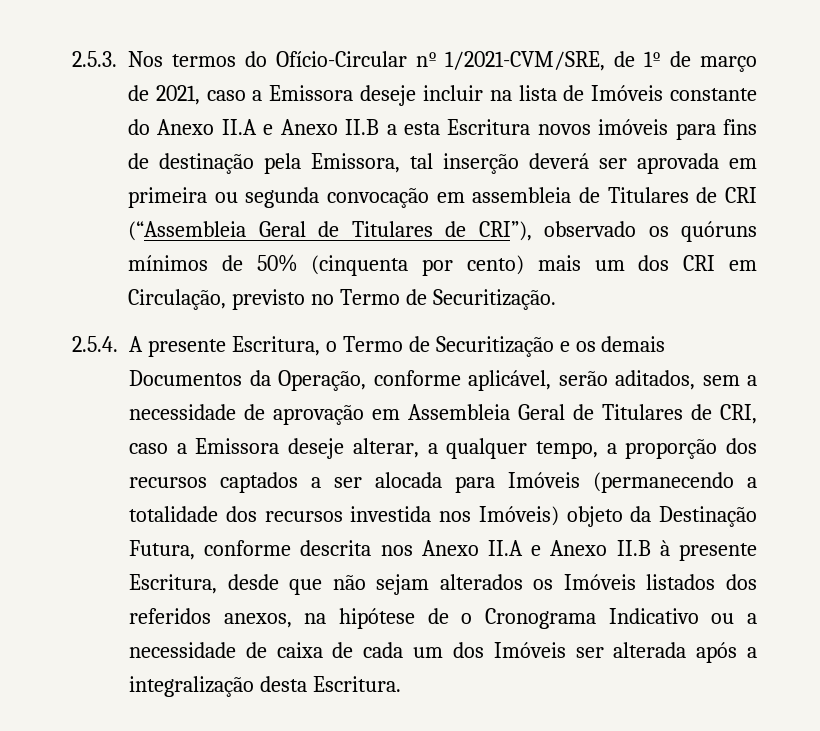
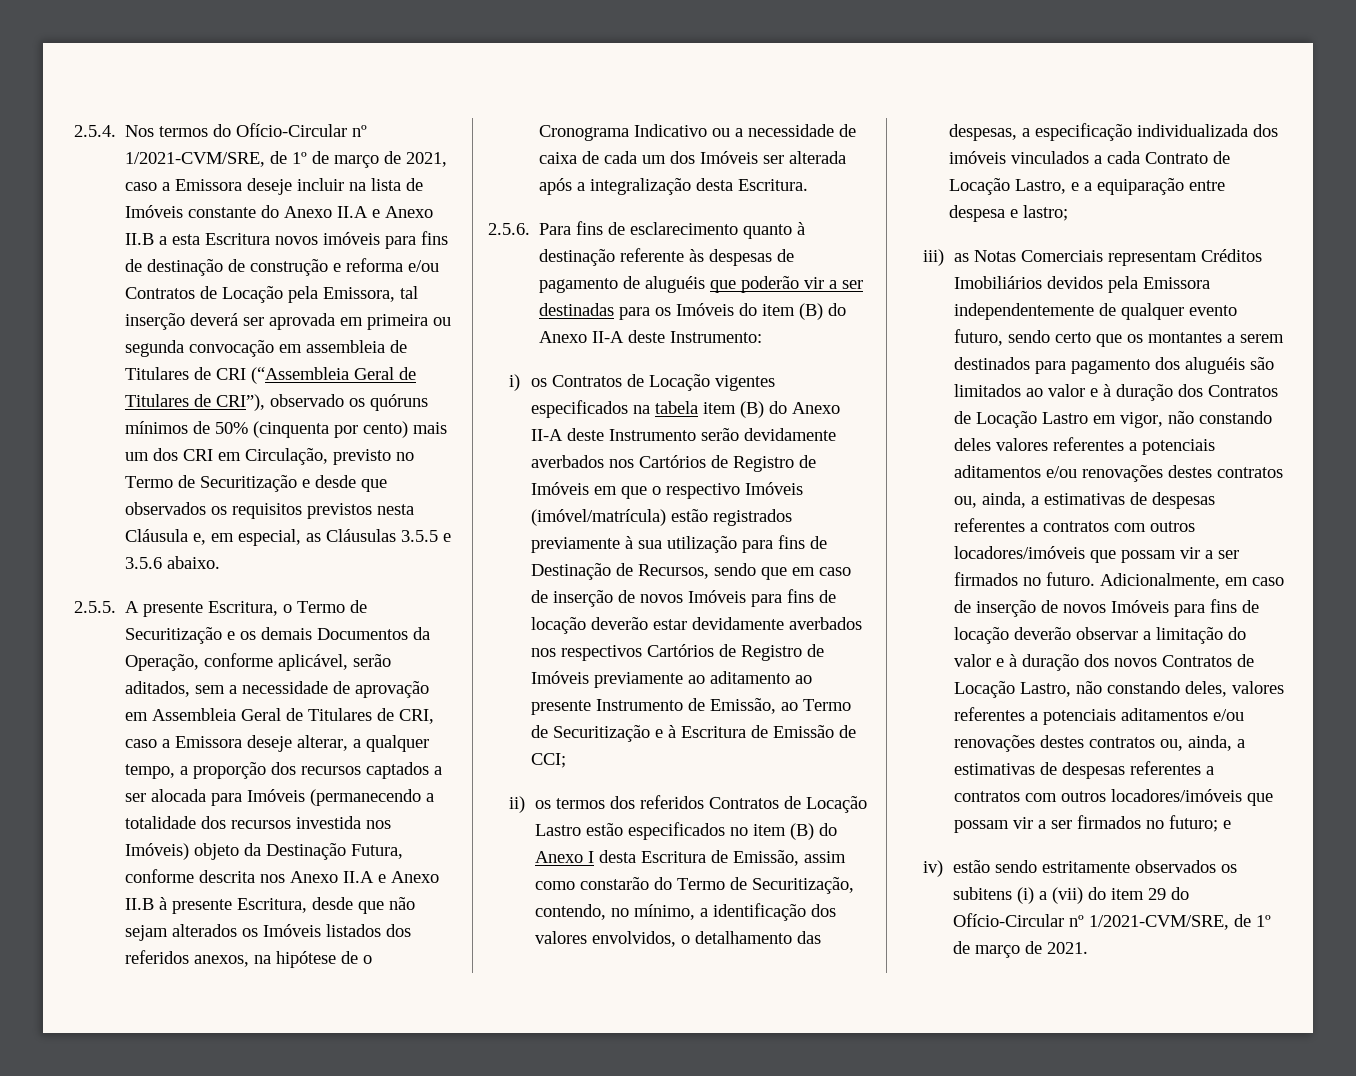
[72,51,117,67] 2.5.3. -> [74,125,116,137] 2.5.4.
(254, 163) none -> [228,258,440,276] [125,286,284,303] de construção e reforma e/ou Contratos de Locação
[432,289,556,310] [72,336,118,352] Securitização. // 2.5.4. -> [200,475,388,492] [125,502,415,519] [125,529,452,546] [125,556,221,569] [74,601,116,613] Securitização e desde que observados os requisitos previstos nesta Cláusula e, em especial, as Cláusulas 3.5.5 e 3.5.6 abaixo. // 2.5.5.
(401, 684) none -> [488,221,806,239] [539,248,795,266] [539,276,864,293] [539,303,847,320] [539,330,763,343] [509,374,775,391] [530,400,840,418] [530,428,836,441] [530,455,816,472] [530,482,803,499] [530,509,792,526] [530,535,827,553] [530,563,851,580] [530,589,836,607] [530,617,862,634] [530,644,824,661] [530,671,812,688] [530,698,851,715] [530,725,856,742] [530,753,566,768] [509,795,867,813] [534,822,837,840] [534,850,846,866] [534,877,854,894] [534,903,836,921] [534,931,821,947] [948,123,1278,141] [948,151,1230,164] [948,178,1225,195] [948,205,1068,222] [923,249,1262,266] [953,276,1210,293] [953,303,1237,320] [953,329,1284,347] [953,357,1274,374] [953,384,1278,401] [953,411,1272,428] [953,437,1215,455] [953,465,1283,482] [953,492,1215,509] [953,518,1195,532] [953,546,1239,563] [953,572,1284,589] [953,599,1259,617] [953,627,1246,644] [953,654,1254,671] [953,681,1284,698] [953,707,1244,725] [953,735,1245,752] [953,761,1214,779] [953,789,1273,806] [953,815,1231,833] [923,860,1237,877] [952,887,1189,904] [952,913,1271,930] [952,941,1088,958] // 2.5.6. Para fins de esclarecimento quanto à destinação referente às despesas de pagamento de aluguéis que poderão vir a ser destinadas para os Imóveis do item (B) do Anexo II-A deste Instrumento: // i) os Contratos de Locação vigentes especificados na tabela item (B) do Anexo II-A deste Instrumento serão devidamente averbados nos Cartórios de Registro de Imóveis em que o respectivo Imóveis (imóvel/matrícula) estão registrados previamente à sua utilização para fins de Destinação de Recursos, sendo que em caso de inserção de novos Imóveis para fins de locação deverão estar devidamente averbados nos respectivos Cartórios de Registro de Imóveis previamente ao aditamento ao presente Instrumento de Emissão, ao Termo de Securitização e à Escritura de Emissão de CCI; // ii) os termos dos referidos Contratos de Locação Lastro estão especificados no item (B) do Anexo I desta Escritura de Emissão, assim como constarão do Termo de Securitização, contendo, no mínimo, a identificação dos valores envolvidos, o detalhamento das despesas, a especificação individualizada dos imóveis vinculados a cada Contrato de Locação Lastro, e a equiparação entre despesa e lastro; // iii) as Notas Comerciais representam Créditos Imobiliários devidos pela Emissora independentemente de qualquer evento futuro, sendo certo que os montantes a serem destinados para pagamento dos aluguéis são limitados ao valor e à duração dos Contratos de Locação Lastro em vigor, não constando deles valores referentes a potenciais aditamentos e/ou renovações destes contratos ou, ainda, a estimativas de despesas referentes a contratos com outros locadores/imóveis que possam vir a ser firmados no futuro. Adicionalmente, em caso de inserção de novos Imóveis para fins de locação deverão observar a limitação do valor e à duração dos novos Contratos de Locação Lastro, não constando deles, valores referentes a potenciais aditamentos e/ou renovações destes contratos ou, ainda, a estimativas de despesas referentes a contratos com outros locadores/imóveis que possam vir a ser firmados no futuro; e // iv) estão sendo estritamente observados os subitens (i) a (vii) do item 29 do Ofício-Circular nº 1/2021-CVM/SRE, de 1º de março de 2021.

